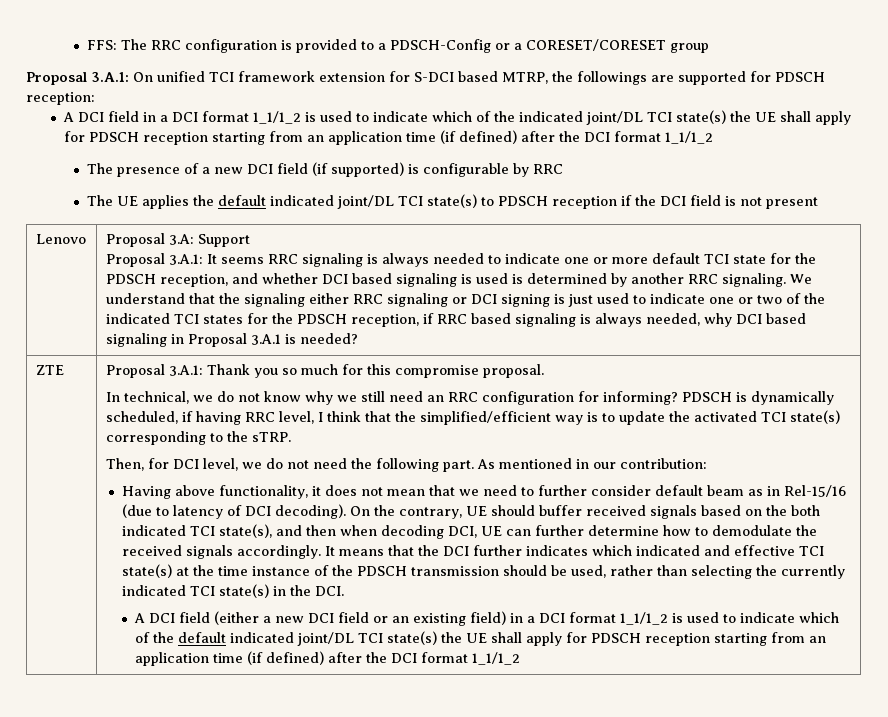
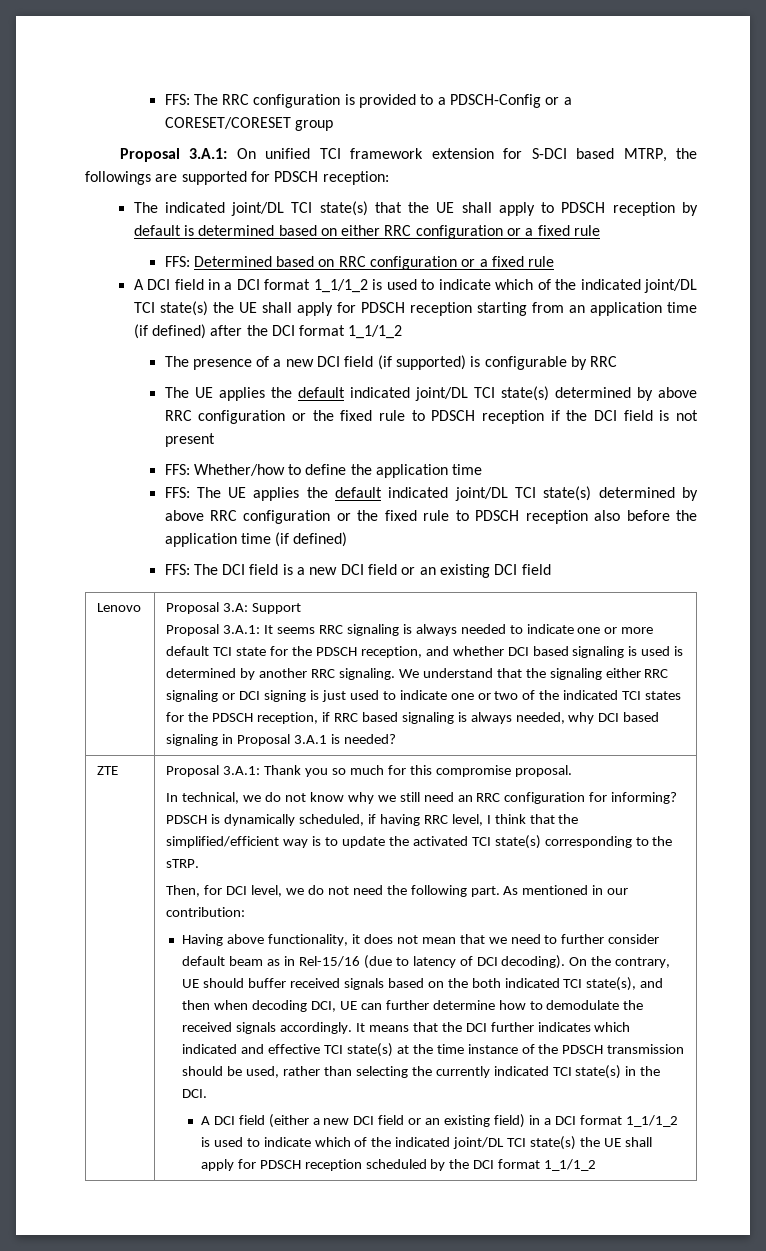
(95, 98) none -> [133,201,698,216] [133,225,601,239] [164,256,555,270] // The indicated joint/DL TCI state(s) that the UE shall apply to PDSCH reception by default is determined based on either RRC configuration or a fixed rule // FFS: Determined based on RRC configuration or a fixed rule
(477, 201) none -> [554,387,697,401] [164,410,405,424] determined by above RRC configuration or the fixed rule
(818, 203) none -> [164,464,483,478] [164,486,698,501] [164,510,697,524] [164,532,348,547] [164,564,551,578] // FFS: Whether/how to define the application time // FFS: The UE applies the default indicated joint/DL TCI state(s) determined by above RRC configuration or the fixed rule to PDSCH reception also before the application time (if defined) // FFS: The DCI field is a new DCI field or an existing DCI field
[178,632,227,643] default -> (392, 1142) none
[714,632,827,646] [135,651,363,666] starting from an application time (if defined) after -> [365,1159,446,1171] scheduled by

